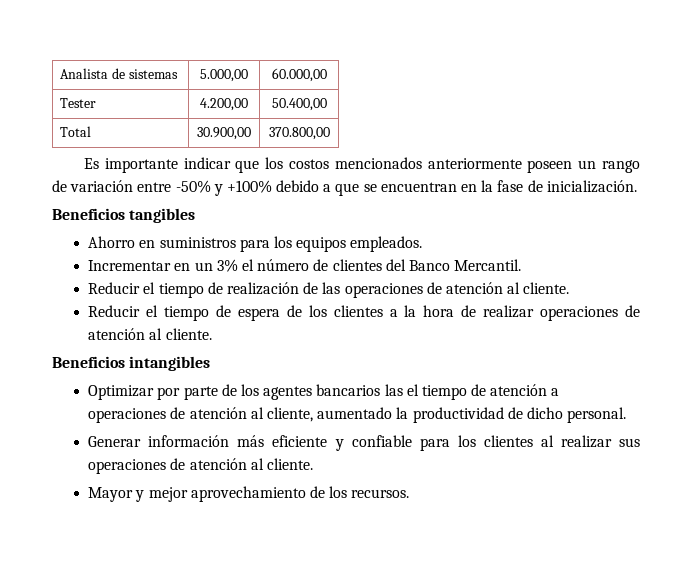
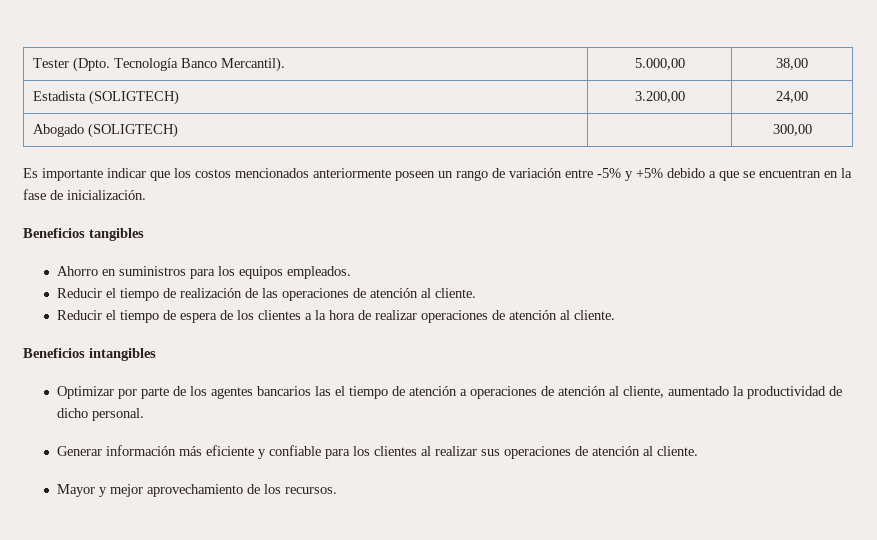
[60,68,178,79] [200,69,248,82] [271,68,327,82] [60,98,97,108] [200,98,248,111] [271,98,327,111] [60,126,92,137] [197,127,251,140] [268,127,330,140] Analista de sistemas | 5.000,00 | 60.000,00 // Tester | 4.200,00 | 50.400,00 // Total | 30.900,00 | 370.800,00 -> [32,57,285,72] [634,58,685,70] [776,58,808,70] [32,90,179,105] [634,91,685,103] [776,91,808,103] [32,123,178,138] [772,124,812,136] Tester (Dpto. Tecnología Banco Mercantil). | 5.000,00 | 38,00 // Estadista (SOLIGTECH) | 3.200,00 | 24,00 // Abogado (SOLIGTECH) | | 300,00
[175,180,272,196] -50% y +100% -> [597,168,663,181] -5% y +5%
[88,259,522,272] // Incrementar en un 3% el número de clientes del Banco Mercantil. -> (351, 272) none

